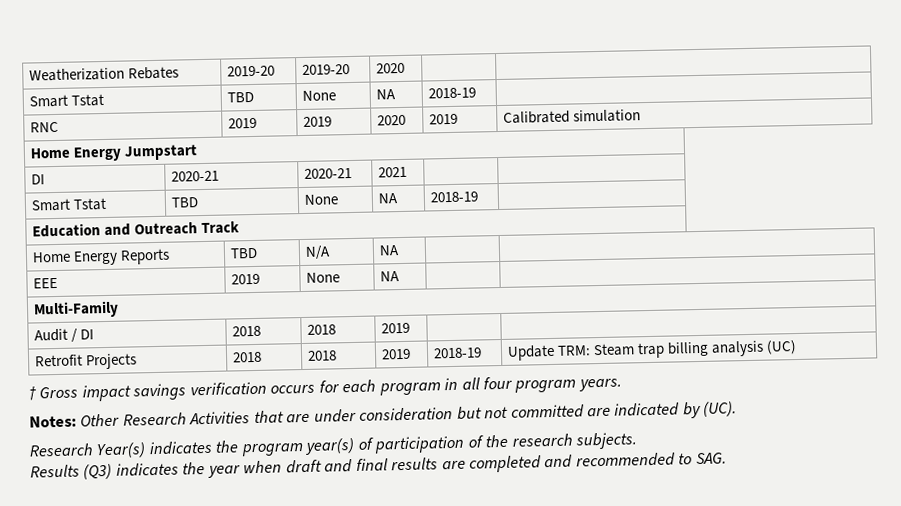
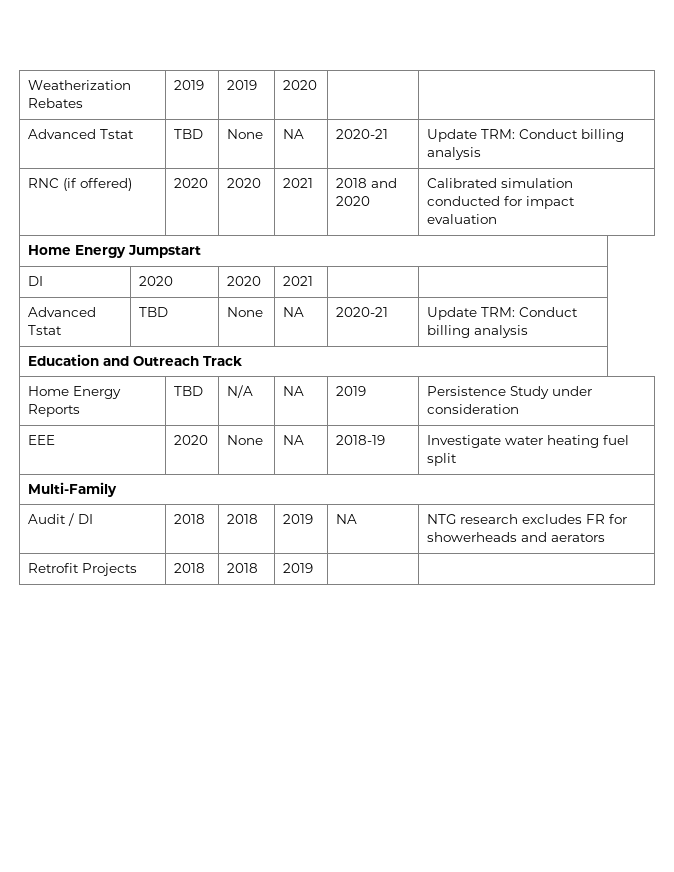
[226,65,275,77] [301,64,350,75] 2019-20 | 2019-20 -> [174,80,205,90] [227,80,258,90] 2019 | 2019
[28,93,104,108] [226,91,254,103] [301,90,336,101] [375,89,396,100] [427,87,476,99] Smart Tstat | TBD | None | NA | 2018-19 | -> [28,129,135,139] [174,129,204,139] [227,129,264,139] [283,129,305,139] [336,129,389,139] [427,129,625,142] [427,147,482,160] Advanced Tstat | TBD | None | NA | 2020-21 | Update TRM: Conduct billing analysis
[227,117,257,129] [302,116,332,127] [376,114,406,126] [428,113,458,125] [502,109,641,124] | 2019 | 2019 | 2020 | 2019 | Calibrated simulation -> [63,178,133,191] [174,178,209,188] [227,178,262,188] [283,178,314,188] [336,178,398,188] [336,196,371,206] [427,178,574,188] [427,196,576,209] [427,214,498,224] (if offered) | 2020 | 2020 | 2021 | 2018 and 2020 | Calibrated simulation conducted for impact evaluation
[170,170,219,182] [303,167,352,179] 2020-21 | 2020-21 -> [139,276,174,286] [227,276,262,286] 2020 | 2020
[30,197,107,212] [170,197,199,208] [303,194,338,205] [377,193,398,204] [429,191,478,203] Smart Tstat | TBD | None | NA | 2018-19 | -> [28,307,97,317] [28,325,63,335] [139,307,169,317] [227,307,264,317] [283,307,305,317] [336,307,389,317] [427,307,579,320] [427,325,529,338] Advanced Tstat | TBD | None | NA | 2020-21 | Update TRM: Conduct billing analysis
(400, 250) | -> [336,386,367,396] [427,386,593,399] [427,404,520,414] 2019 | Persistence Study under consideration
[230,273,260,285] [305,272,340,283] [379,271,400,282] 2019 | None | NA | | -> [174,435,209,445] [227,435,264,445] [283,435,305,445] [336,435,386,445] [427,435,630,448] [427,453,458,466] 2020 | None | NA | 2018-19 | Investigate water heating fuel split
(410, 328) | -> [336,514,358,524] [427,514,628,524] [427,532,606,542] NA | NTG research excludes FR for showerheads and aerators
[432,347,482,359] [506,340,798,361] [28,376,622,402] [29,401,738,428] [29,432,638,459] [30,452,727,480] 2018-19 | Update TRM: Steam trap billing analysis (UC) // † Gross impact savings verification occurs for each program in all four program years. // Notes: Other Research Activities that are under consideration but not committed are indicated by (UC). // Research Year(s) indicates the program year(s) of participation of the research subjects. // Results (Q3) indicates the year when draft and final results are completed and recommended to SAG. -> (314, 568) |

